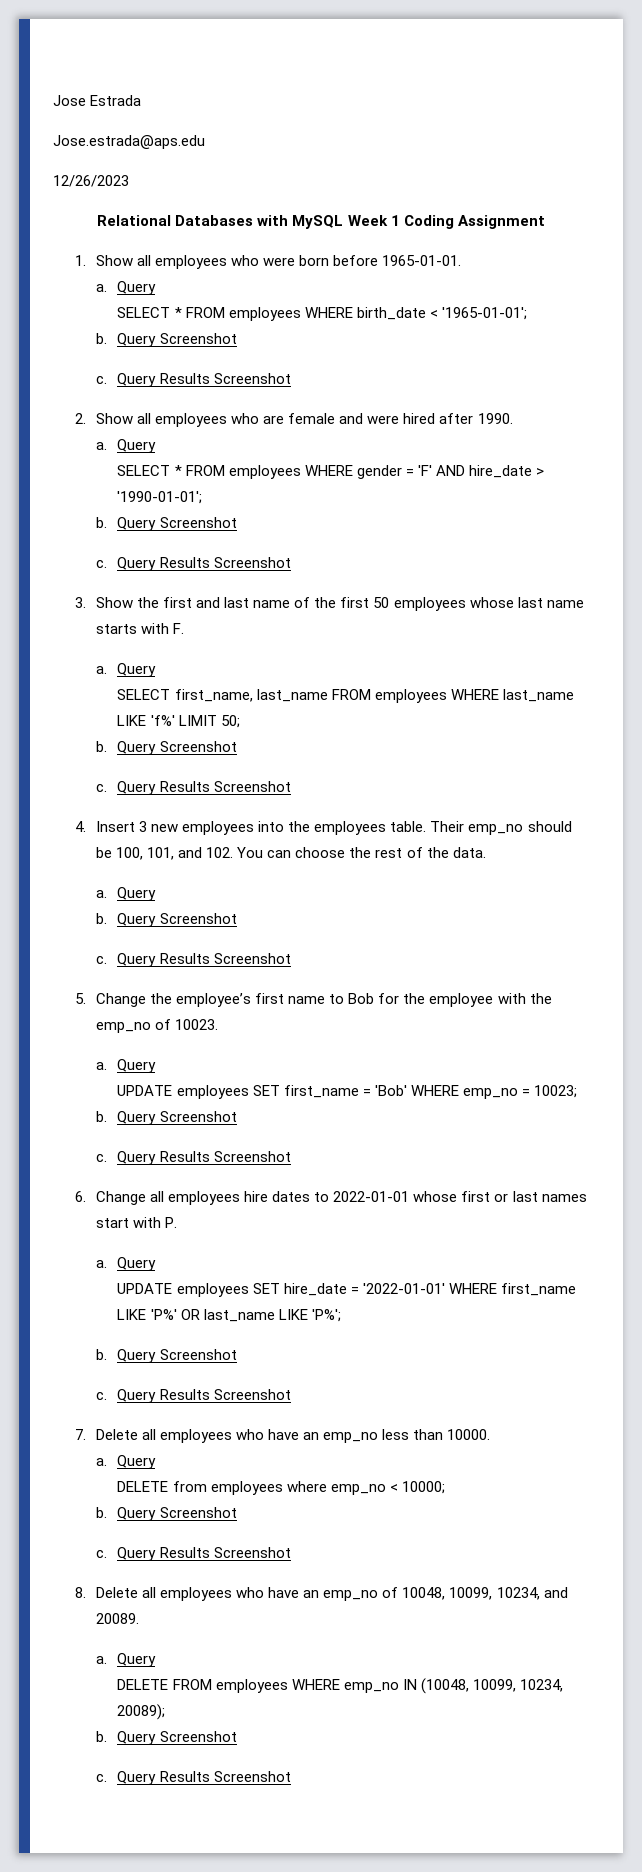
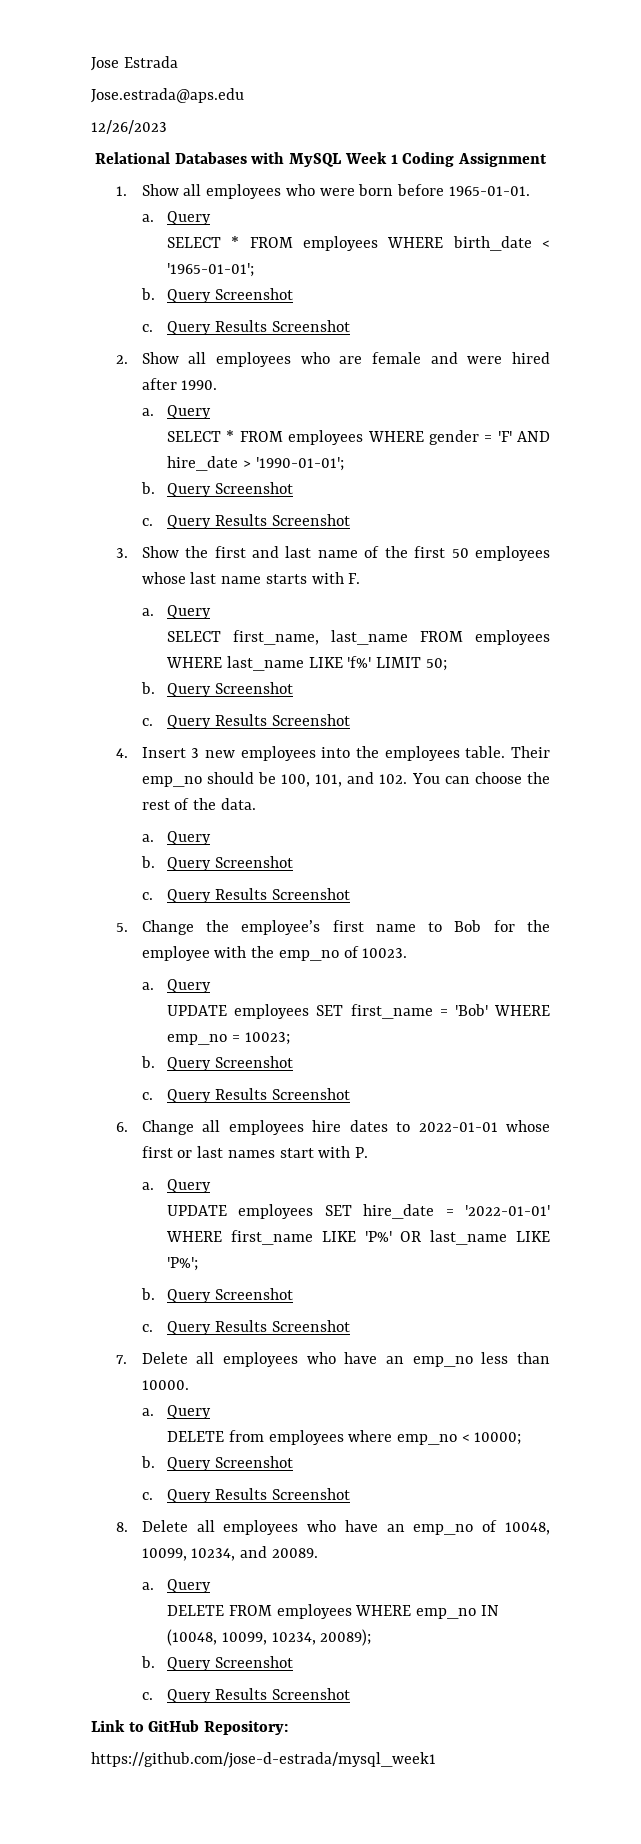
(291, 1776) none -> [91,1720,289,1735] [91,1752,436,1768] // Link to GitHub Repository: // https://github.com/jose-d-estrada/mysql_week1

